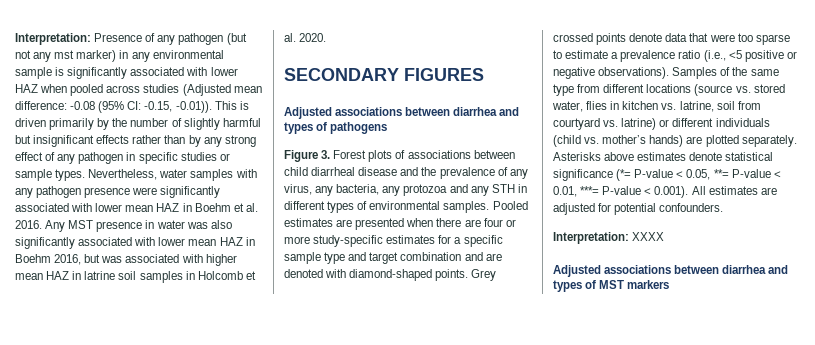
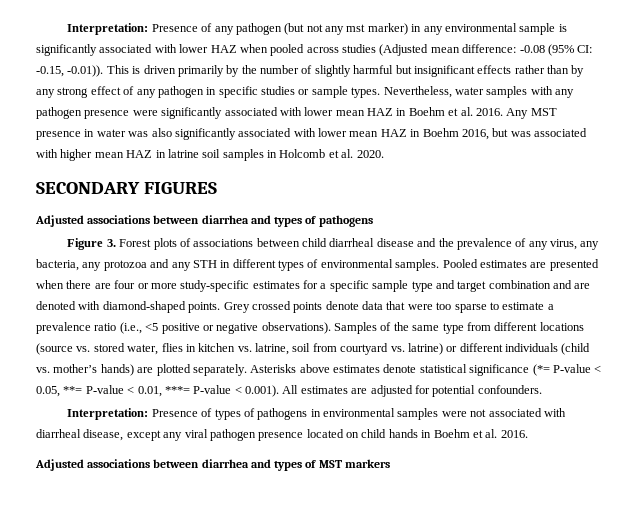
[632,232,665,241] XXXX -> [151,408,566,420] [36,429,528,441] Presence of types of pathogens in environmental samples were not associated with diarrheal disease, except any viral pathogen presence located on child hands in Boehm et al. 2016.

